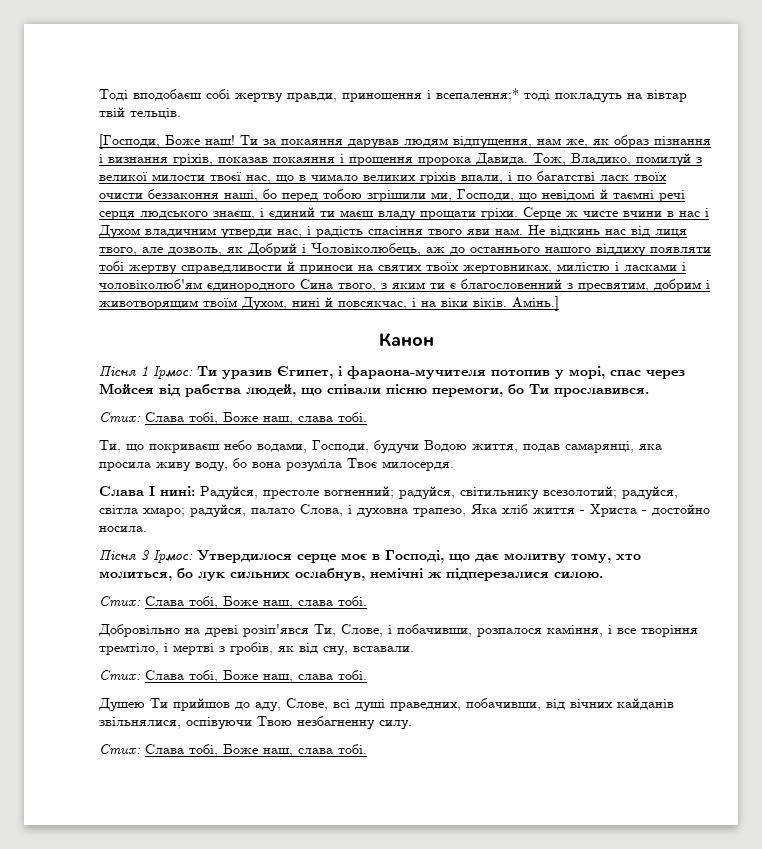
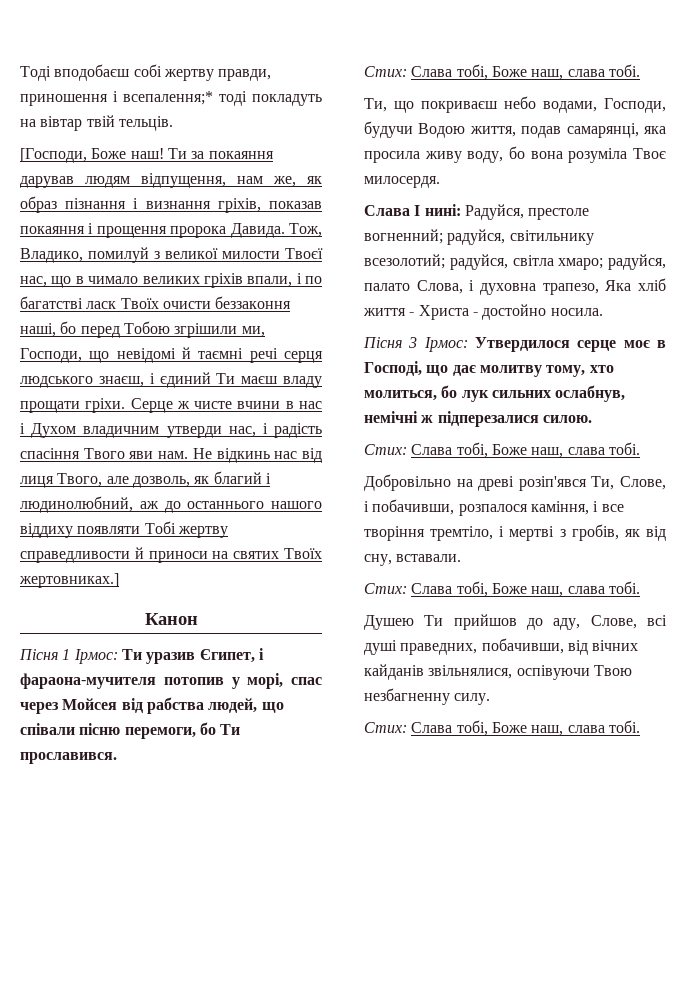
[210,172,242,181] твоєї -> [285,248,323,259] Твоєї
[634,172,667,181] твоїх -> [120,298,159,309] Твоїх
[323,189,362,199] тобою -> [123,321,170,334] Тобою
[320,211,335,217] ти -> [216,373,236,384] Ти
[428,229,462,235] твого -> [83,448,125,459] Твого
[99,247,137,256] твого, -> [57,473,103,487] Твого,
[247,243,421,256] Добрий і Чоловіколюбець, -> [213,471,271,484] [20,496,133,513] благий і людинолюбний,
[99,261,124,271] тобі -> [144,521,176,534] Тобі
[426,262,686,274] [99,279,710,292] [99,296,559,311] твоїх жертовниках, милістю і ласками і чоловіколюб'ям єдинородного Сина твого, з яким ти є благословенний з пресвятим, добрим і животворящим твоїм Духом, нині й повсякчас, і на віки віків. Амінь.] -> [283,548,322,559] [19,573,119,588] Твоїх жертовниках.]

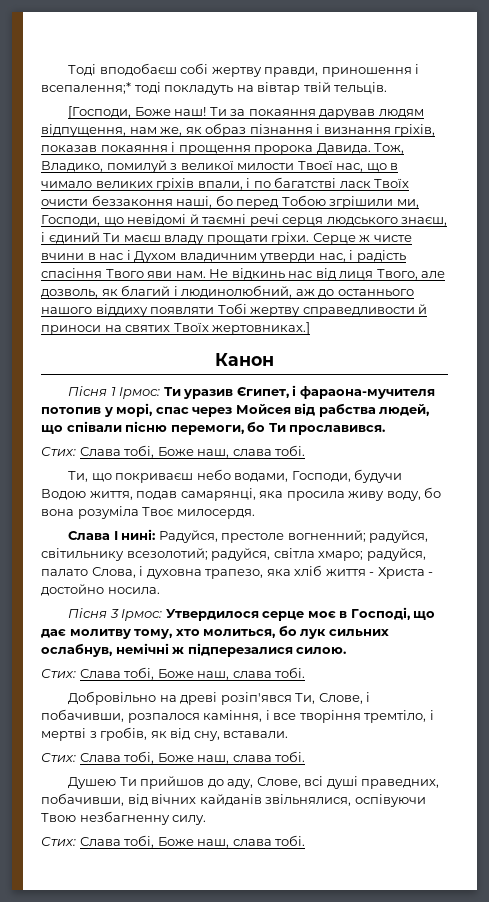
[605,280,632,291] Яка -> [266,569,291,576] яка

